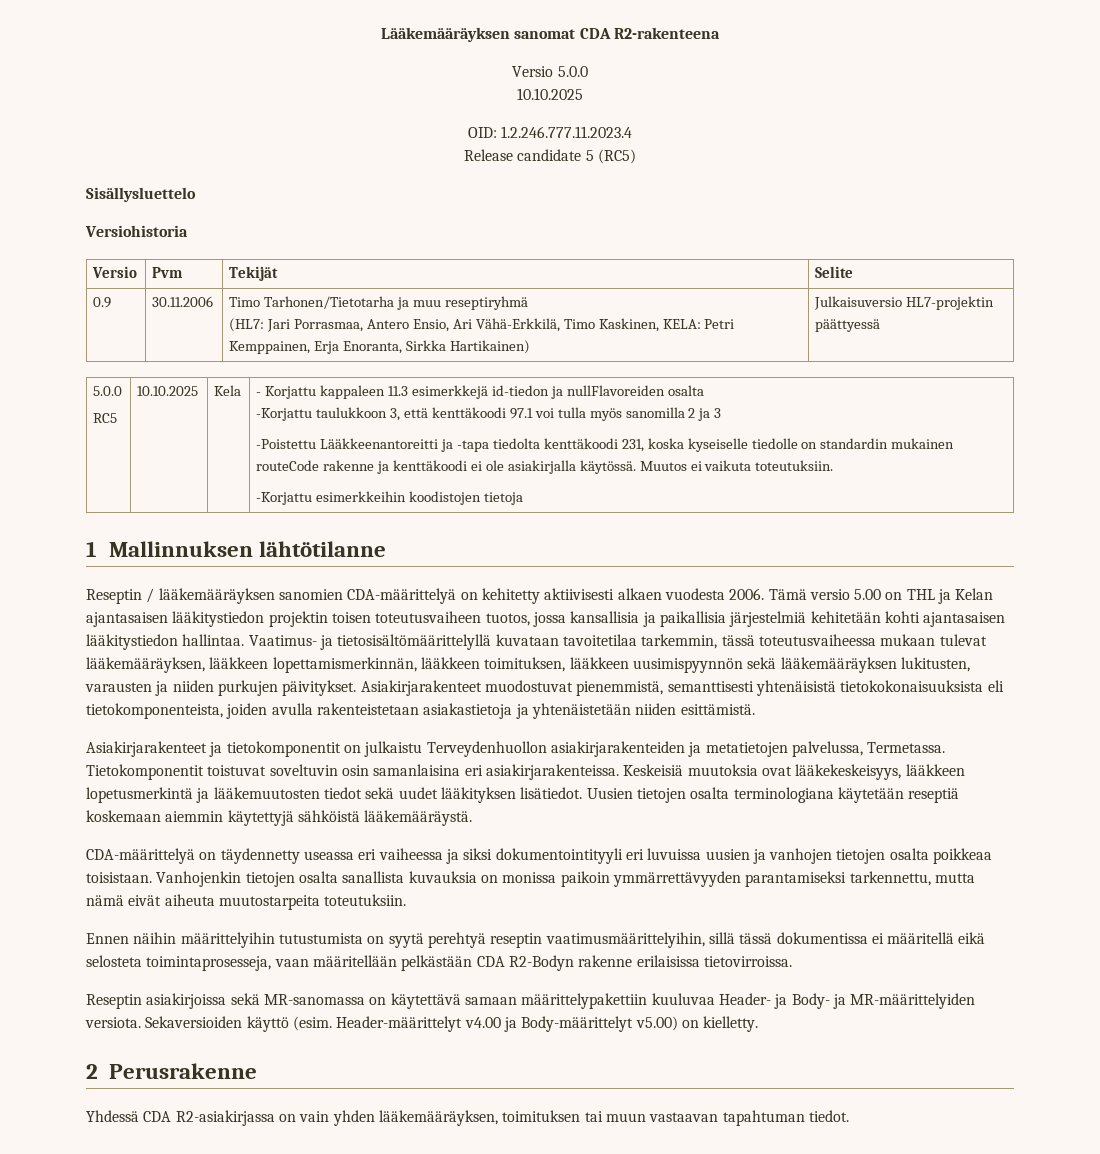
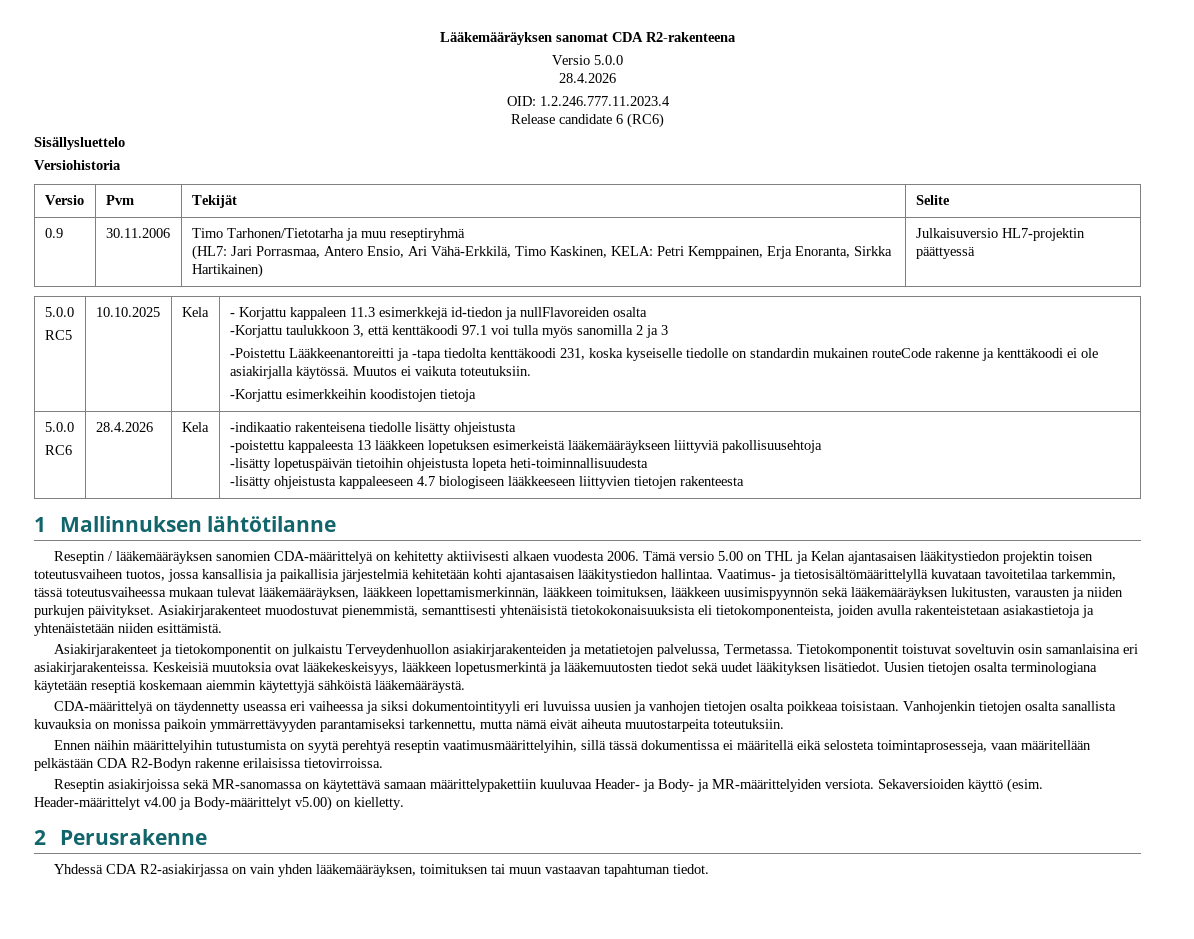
[517,88,583,100] 10.10.2025 -> [559,73,616,83] 28.4.2026
[585,149,636,164] 5 (RC5) -> [616,113,664,128] 6 (RC6)
(524, 498) none -> [44,422,74,432] [44,445,72,455] [95,422,153,432] [181,422,209,432] [229,422,516,435] [229,440,822,453] [229,458,648,471] [229,476,744,489] // 5.0.0 // RC6 | 28.4.2026 | Kela | -indikaatio rakenteisena tiedolle lisätty ohjeistusta // -poistettu kappaleesta 13 lääkkeen lopetuksen esimerkeistä lääkemääräykseen liittyviä pakollisuusehtoja // -lisätty lopetuspäivän tietoihin ohjeistusta lopeta heti-toiminnallisuudesta // -lisätty ohjeistusta kappaleeseen 4.7 biologiseen lääkkeeseen liittyvien tietojen rakenteesta

